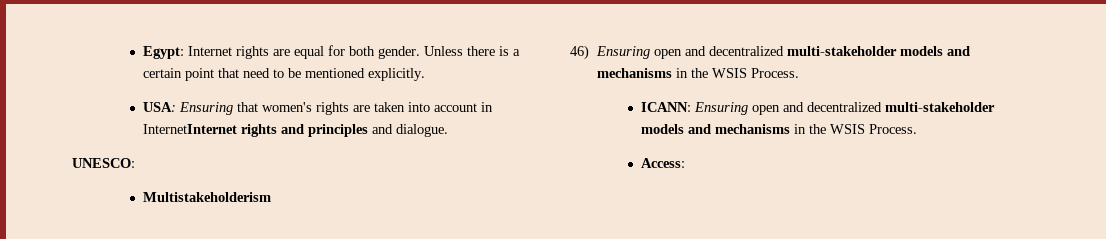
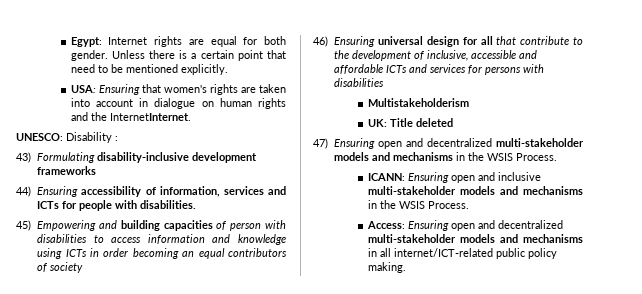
[142,124,448,137] [72,158,135,168] [142,192,271,202] [570,45,589,60] InternetInternet rights and principles and dialogue. // UNESCO: // Multistakeholderism // 46) -> [154,98,286,109] [70,112,191,121] [16,132,118,143] [16,152,258,163] [37,166,97,175] [16,186,286,197] [37,200,197,211] [16,220,287,231] [37,234,286,245] [37,248,287,259] [37,262,84,273] [313,36,583,47] [334,50,538,61] [334,64,545,75] [334,78,385,87] [367,98,469,107] [367,118,453,127] [313,138,328,149] dialogue on human rights and the InternetInternet. // UNESCO: Disability : // 43) Formulating disability-inclusive development frameworks // 44) Ensuring accessibility of information, services and ICTs for people with disabilities. // 45) Empowering and building capacities of person with disabilities to access information and knowledge using ICTs in order becoming an equal contributors of society // 46) Ensuring universal design for all that contribute to the development of inclusive, accessible and affordable ICTs and services for persons with disabilities // Multistakeholderism // UK: Title deleted // 47)
[806,102,882,112] decentralized -> [497,172,541,181] inclusive
(685, 163) none -> [407,220,563,231] [367,234,583,243] [367,248,557,259] [367,262,406,273] Ensuring open and decentralized multi-stakeholder models and mechanisms in all internet/ICT-related public policy making.

